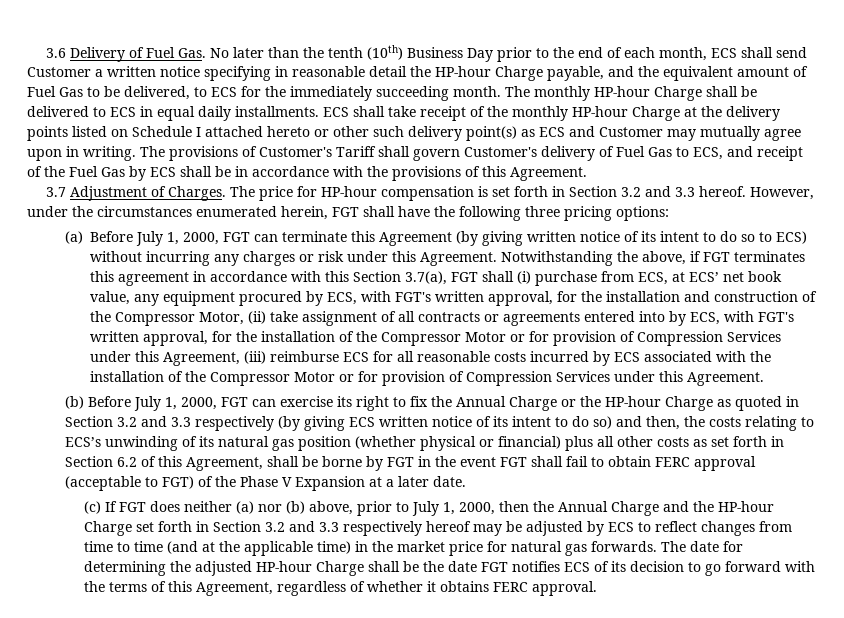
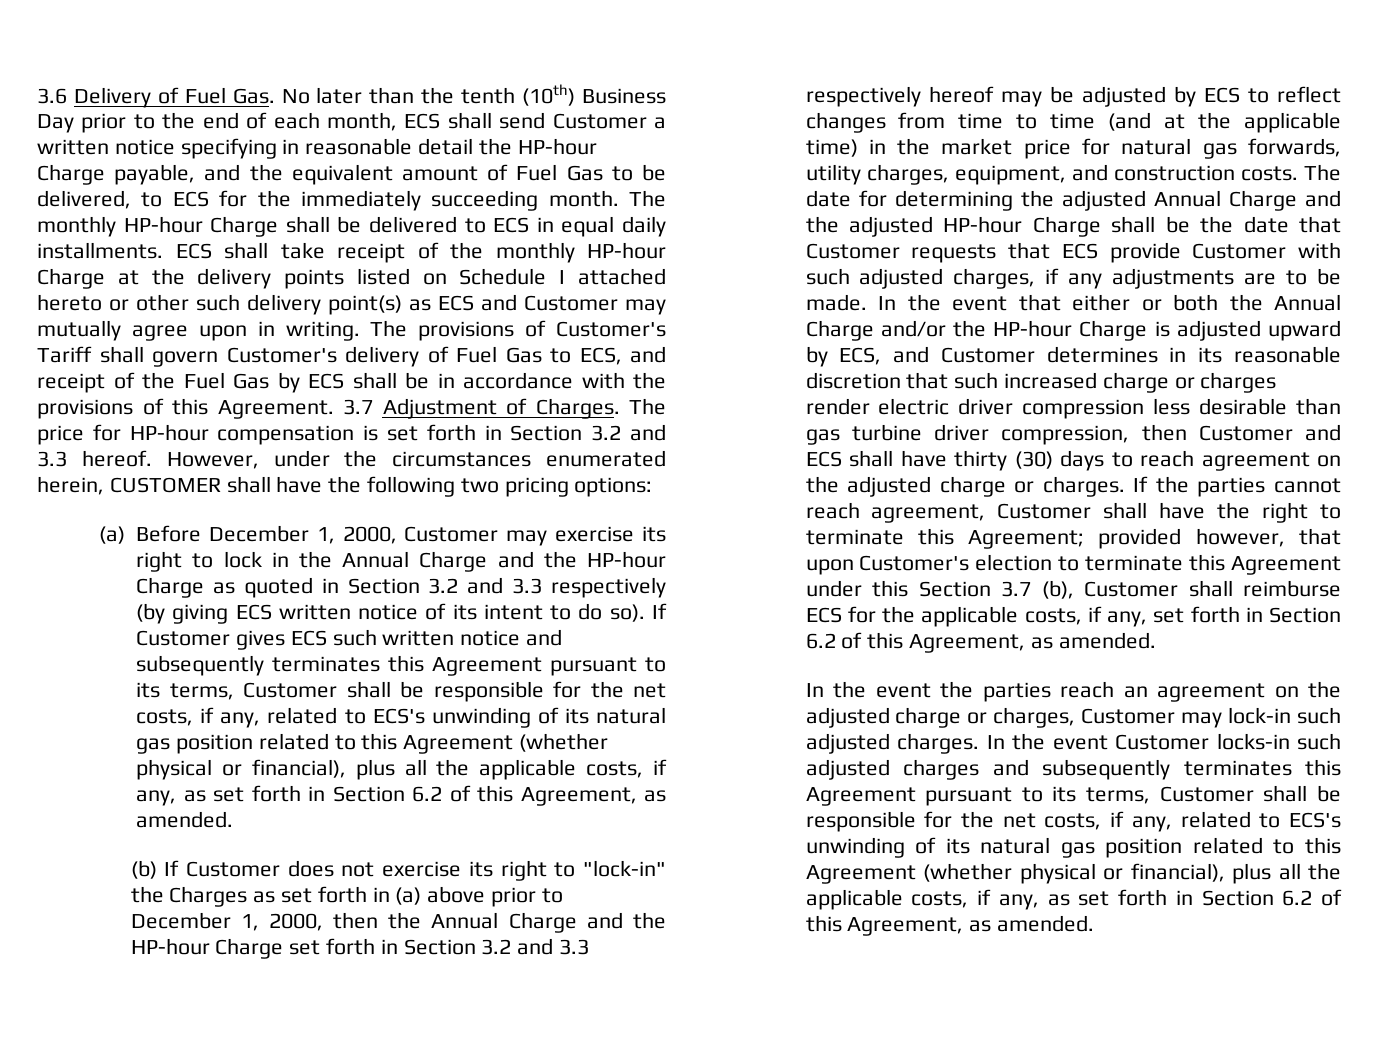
(587, 174) // -> (334, 409) none
[332,207,359,217] FGT -> [109,477,221,493] CUSTOMER
[525,206,560,217] three -> [460,478,499,493] two
[136,231,808,246] [90,251,806,266] [90,271,783,286] [90,291,818,306] [90,311,795,326] [90,331,782,346] [90,351,772,366] [90,371,765,386] [65,396,577,411] July 1, 2000, FGT can terminate this Agreement (by giving written notice of its intent to do so to ECS) without incurring any charges or risk under this Agreement. Notwithstanding the above, if FGT terminates this agreement in accordance with this Section 3.7(a), FGT shall (i) purchase from ECS, at ECS’ net book value, any equipment procured by ECS, with FGT's written approval, for the installation and construction of the Compressor Motor, (ii) take assignment of all contracts or agreements entered into by ECS, with FGT's written approval, for the installation of the Compressor Motor or for provision of Compression Services under this Agreement, (iii) reimburse ECS for all reasonable costs incurred by ECS associated with the installation of the Compressor Motor or for provision of Compression Services under this Agreement. // (b) Before July 1, 2000, FGT can exercise its right to fix the Annual Charge or -> [208,525,666,546] [136,551,534,572] December 1, 2000, Customer may exercise its right to lock in the Annual Charge and
[593,416,815,431] [65,436,785,451] [65,456,757,471] [65,476,467,491] [84,501,440,516] so) and then, the costs relating to ECS’s unwinding of its natural gas position (whether physical or financial) plus all other costs as set forth in Section 6.2 of this Agreement, shall be borne by FGT in the event FGT shall fail to obtain FERC approval (acceptable to FGT) of the Phase V Expansion at a later date. // (c) If FGT does neither (a) nor (b) above, prior to July -> [609,603,667,622] [136,629,562,650] [136,655,666,676] [136,681,666,702] [136,707,666,728] [136,733,608,754] [136,759,667,780] [136,785,666,806] [136,811,234,828] [130,860,666,881] [130,886,563,907] [130,912,231,929] so). If Customer gives ECS such written notice and subsequently terminates this Agreement pursuant to its terms, Customer shall be responsible for the net costs, if any, related to ECS's unwinding of its natural gas position related to this Agreement (whether physical or financial), plus all the applicable costs, if any, as set forth in Section 6.2 of this Agreement, as amended. // (b) If Customer does not exercise its right to "lock-in" the Charges as set forth in (a) above prior to December
[591,541,658,552] forwards. -> [1248,138,1341,157] [805,164,1298,185] forwards, utility charges, equipment, and construction costs.
(253, 568) none -> [1153,190,1341,211] [805,216,933,237] Annual Charge and the adjusted
[481,561,816,576] [84,581,598,596] FGT notifies ECS of its decision to go forward with the terms of this Agreement, regardless of whether it obtains FERC approval. -> [1299,216,1341,233] [805,242,1341,263] [805,268,1341,289] [805,294,1341,311] [805,320,1341,341] [805,346,1341,367] [805,372,1277,393] [805,398,1341,419] [805,424,1341,445] [805,450,1341,471] [805,476,1341,497] [805,502,1341,523] [805,528,1341,549] [805,554,1341,575] [805,580,1341,599] [805,606,1342,627] [805,632,1156,653] [805,681,1341,702] [805,707,1341,728] [805,733,1341,754] [805,759,1341,780] [805,785,1341,806] [805,811,1341,832] [805,837,1341,858] [805,863,1341,884] [805,889,1343,910] [805,915,1094,936] that Customer requests that ECS provide Customer with such adjusted charges, if any adjustments are to be made. In the event that either or both the Annual Charge and/or the HP-hour Charge is adjusted upward by ECS, and Customer determines in its reasonable discretion that such increased charge or charges render electric driver compression less desirable than gas turbine driver compression, then Customer and ECS shall have thirty (30) days to reach agreement on the adjusted charge or charges. If the parties cannot reach agreement, Customer shall have the right to terminate this Agreement; provided however, that upon Customer's election to terminate this Agreement under this Section 3.7 (b), Customer shall reimburse ECS for the applicable costs, if any, set forth in Section 6.2 of this Agreement, as amended. // In the event the parties reach an agreement on the adjusted charge or charges, Customer may lock-in such adjusted charges. In the event Customer locks-in such adjusted charges and subsequently terminates this Agreement pursuant to its terms, Customer shall be responsible for the net costs, if any, related to ECS's unwinding of its natural gas position related to this Agreement (whether physical or financial), plus all the applicable costs, if any, as set forth in Section 6.2 of this Agreement, as amended.

